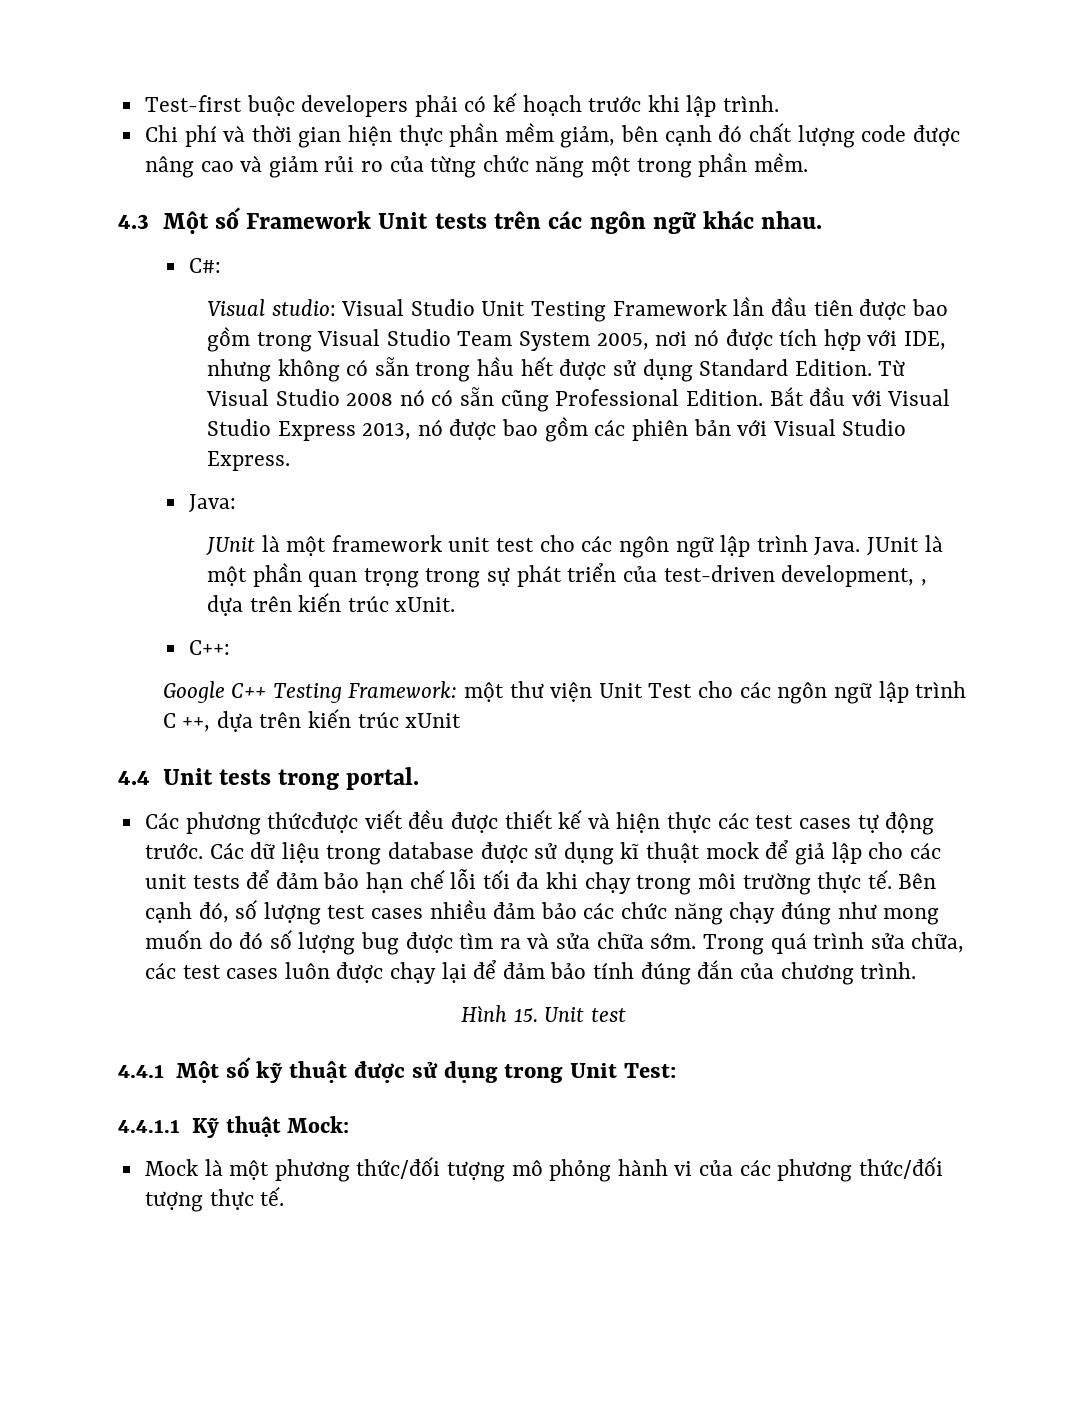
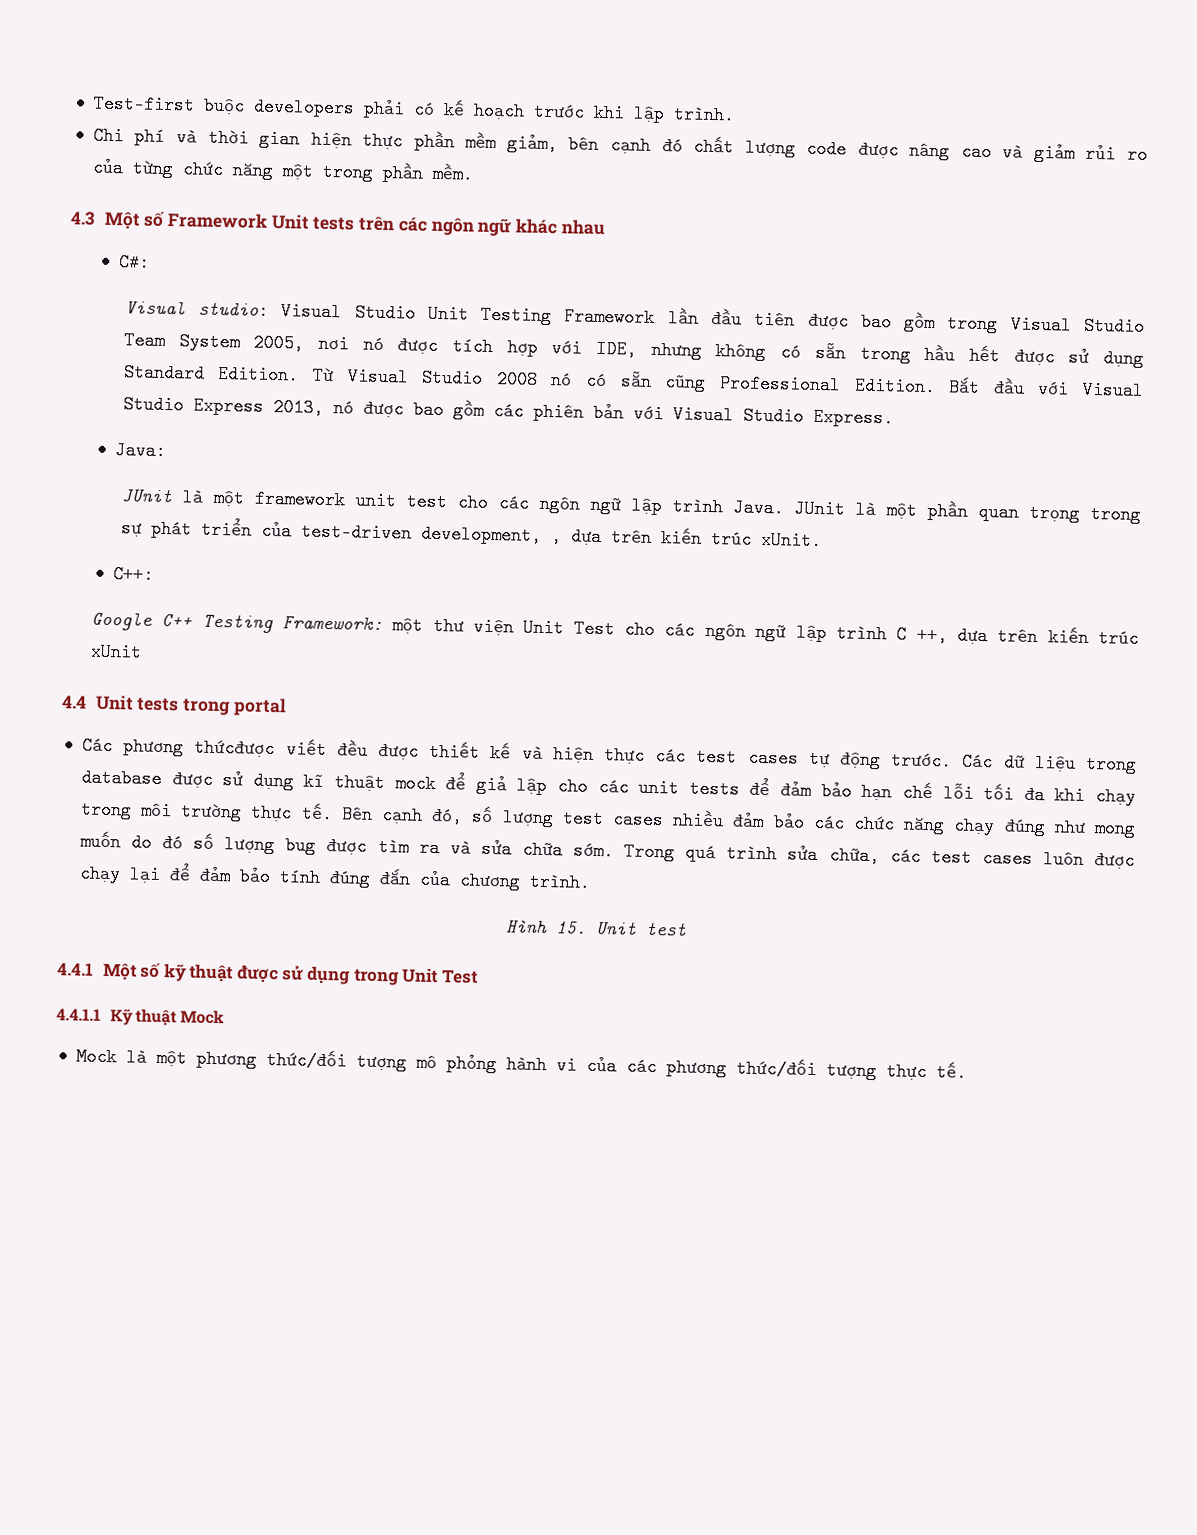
[761,211,823,229] nhau. -> [560,219,606,236] nhau
[346,767,420,790] portal. -> [232,697,287,717] portal
[624,1063,677,1078] Test: -> [441,969,478,984] Test
[287,1116,350,1133] Mock: -> [180,1009,225,1025] Mock

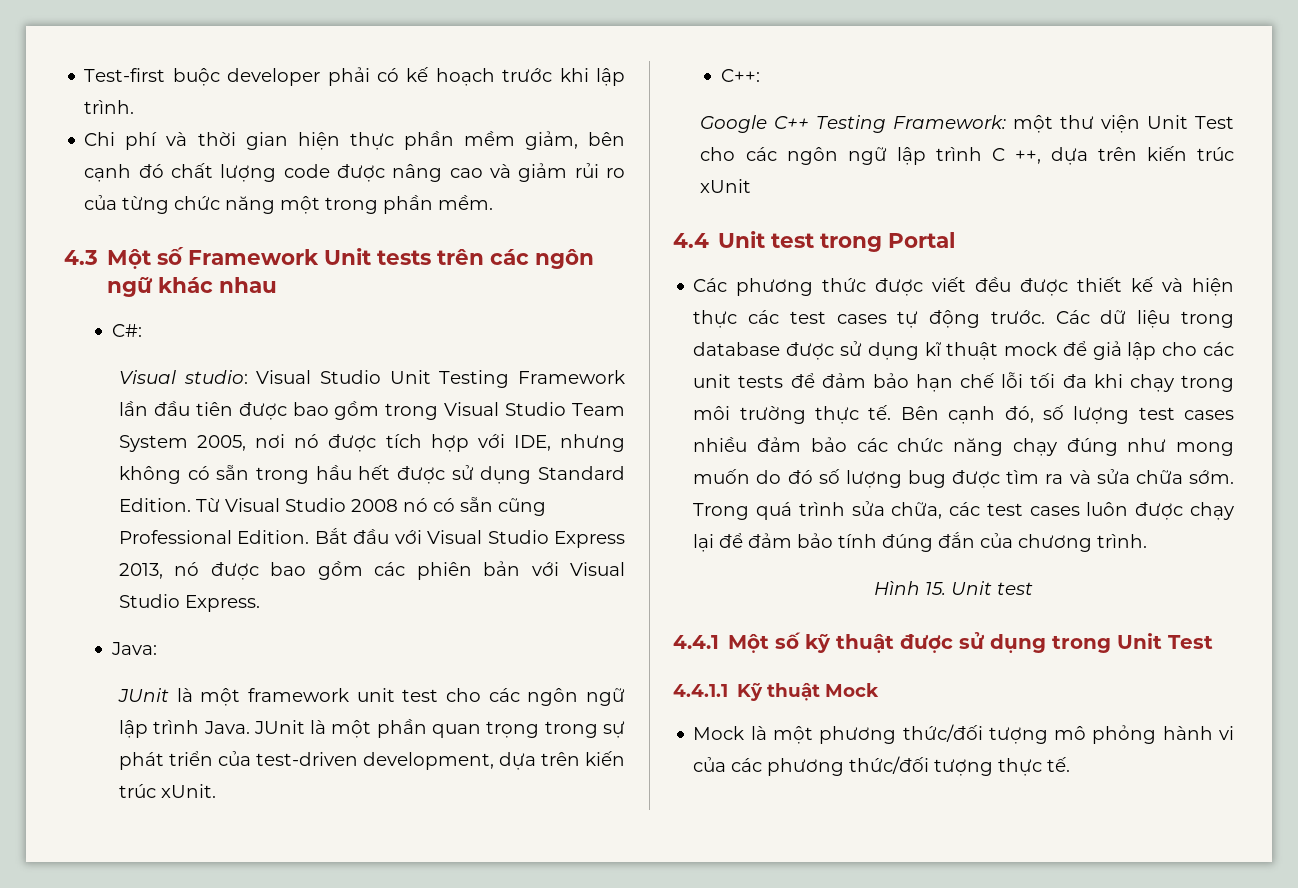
[252,97,355,118] developers -> [227,68,321,86] developer
[550,527,562,546] , -> (494, 761) none
[136,697,287,717] tests trong portal -> [771,232,956,252] test trong Portal
[194,738,276,759] thứcđược -> [822,278,924,296] thức được

